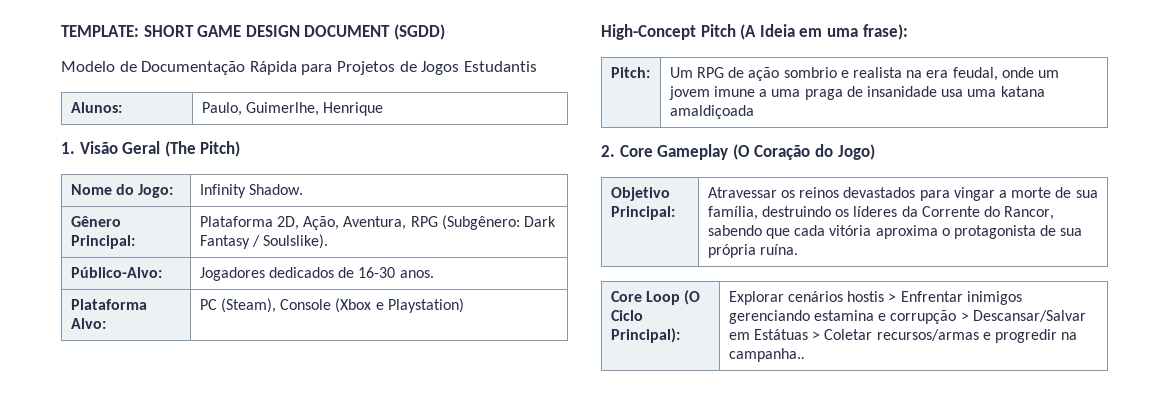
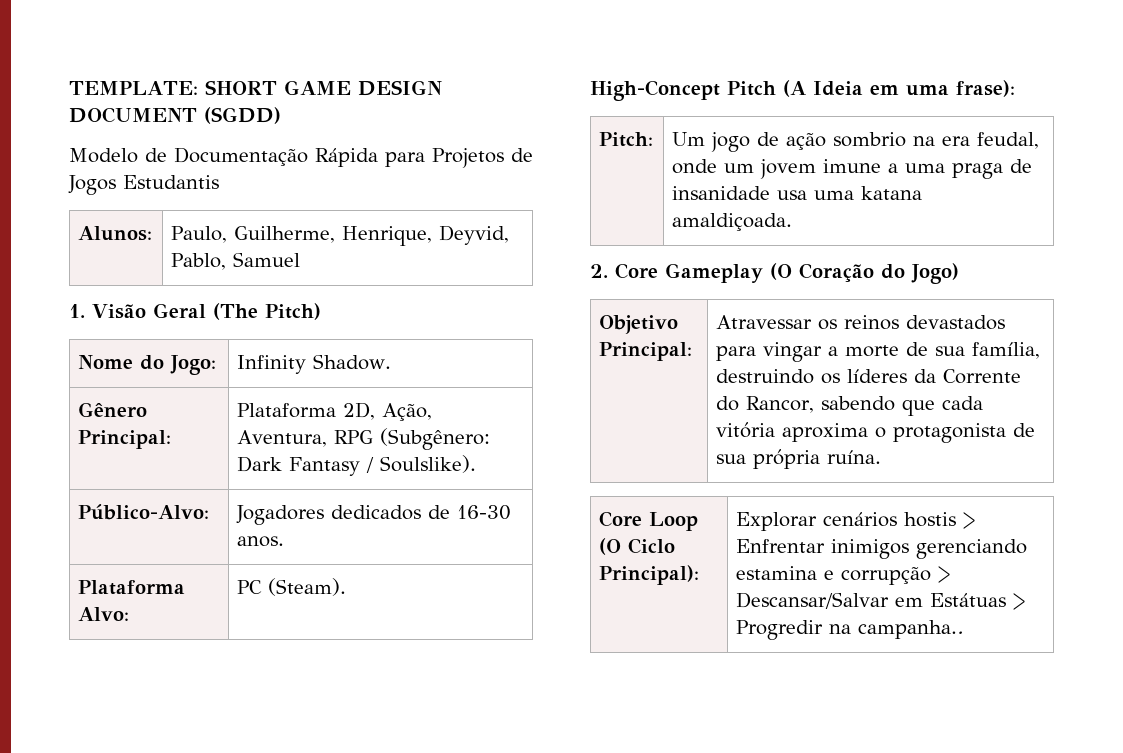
[246,102,384,116] Guimerlhe, Henrique -> [234,225,510,246] [171,252,301,270] Guilherme, Henrique, Deyvid, Pablo, Samuel
[221,298,464,313] (Steam), Console (Xbox e Playstation) -> [268,578,347,596] (Steam).
[697,67,725,78] RPG -> [711,132,751,152] jogo
[840,67,903,78] e realista -> (907, 139) none
[669,105,754,119] amaldiçoada -> [672,213,793,231] amaldiçoada.
[824,329,1058,343] Coletar recursos/armas e progredir -> [736,620,824,640] Progredir

